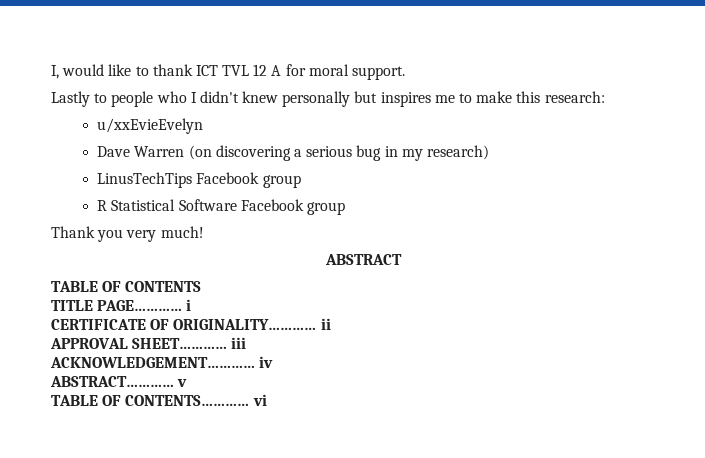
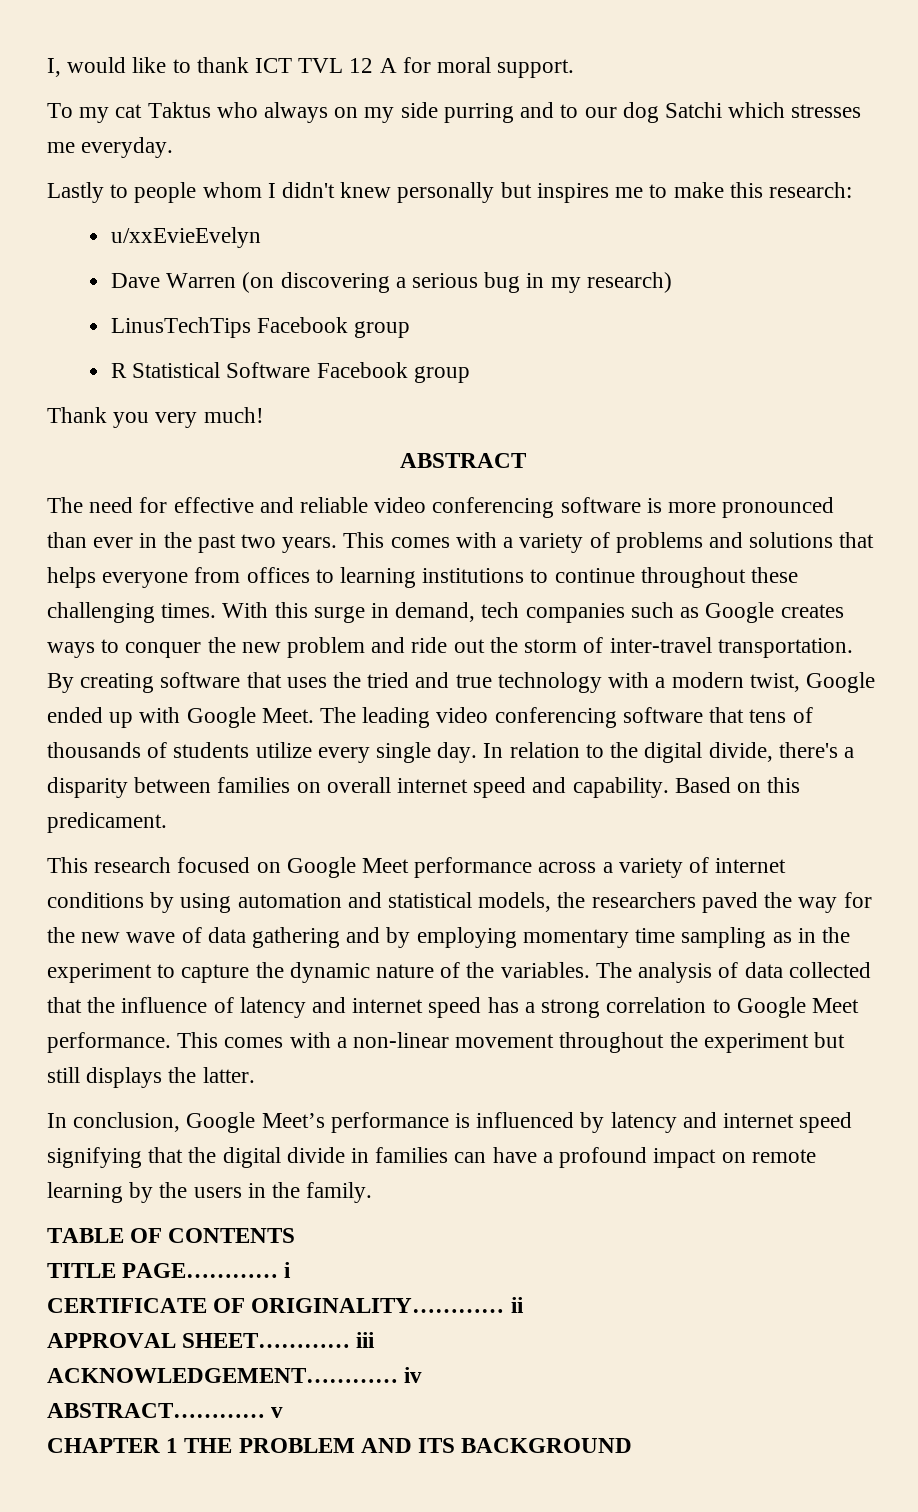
(406, 73) none -> [47,102,862,123] [47,137,174,158] // To my cat Taktus who always on my side purring and to our dog Satchi which stresses me everyday.
[156,91,187,103] who -> [202,182,262,198] whom
(402, 259) none -> [47,497,835,518] [47,532,875,553] [47,567,799,588] [47,602,844,623] [47,637,853,658] [47,672,875,693] [47,707,813,728] [47,742,854,763] [47,777,801,798] [47,812,167,833] [47,857,787,878] [47,892,872,913] [47,927,850,948] [47,962,871,983] [47,997,859,1018] [47,1032,846,1053] [47,1067,255,1088] [47,1112,853,1133] [47,1147,816,1168] [47,1182,373,1203] // The need for effective and reliable video conferencing software is more pronounced than ever in the past two years. This comes with a variety of problems and solutions that helps everyone from offices to learning institutions to continue throughout these challenging times. With this surge in demand, tech companies such as Google creates ways to conquer the new problem and ride out the storm of inter-travel transportation. By creating software that uses the tried and true technology with a modern twist, Google ended up with Google Meet. The leading video conferencing software that tens of thousands of students utilize every single day. In relation to the digital divide, there's a disparity between families on overall internet speed and capability. Based on this predicament. // This research focused on Google Meet performance across a variety of internet conditions by using automation and statistical models, the researchers paved the way for the new wave of data gathering and by employing momentary time sampling as in the experiment to capture the dynamic nature of the variables. The analysis of data collected that the influence of latency and internet speed has a strong correlation to Google Meet performance. This comes with a non-linear movement throughout the experiment but still displays the latter. // In conclusion, Google Meet’s performance is influenced by latency and internet speed signifying that the digital divide in families can have a profound impact on remote learning by the users in the family.
[51,394,267,406] TABLE OF CONTENTS………… vi -> [47,1438,633,1453] CHAPTER 1 THE PROBLEM AND ITS BACKGROUND

